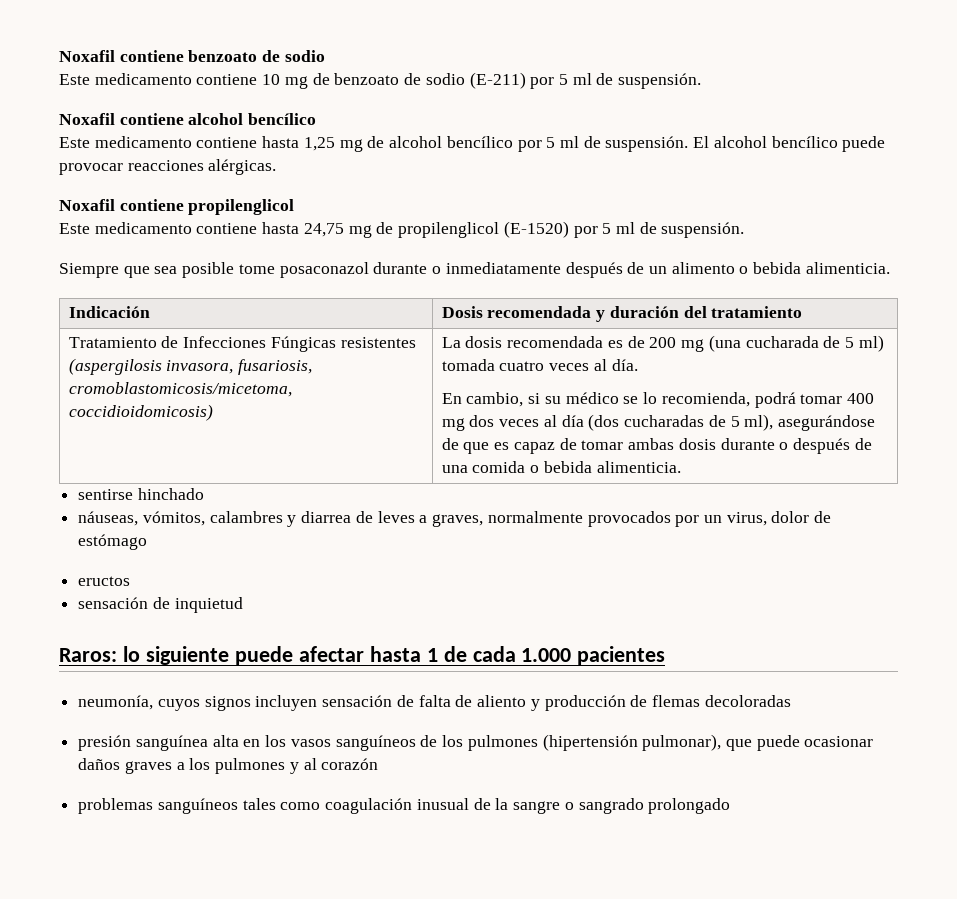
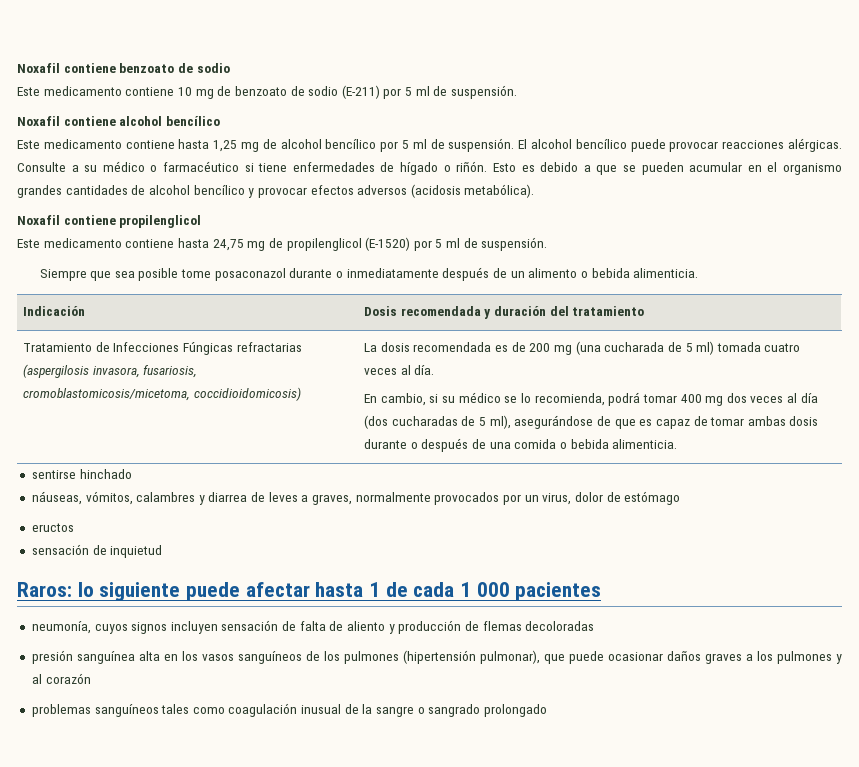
(277, 167) none -> [17,161,842,175] [17,184,535,198] Consulte a su médico o farmacéutico si tiene enfermedades de hígado o riñón. Esto es debido a que se pueden acumular en el organismo grandes cantidades de alcohol bencílico y provocar efectos adversos (acidosis metabólica).
[340,337,416,348] resistentes -> [236,342,302,352] refractarias
[521,648,572,662] 1.000 -> [460,582,510,597] 1 000

